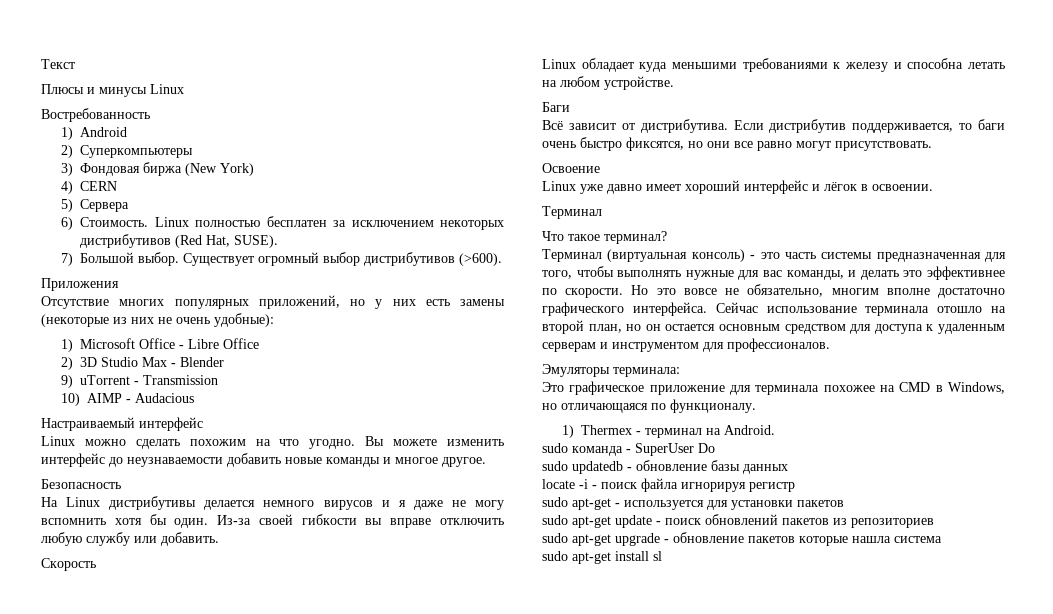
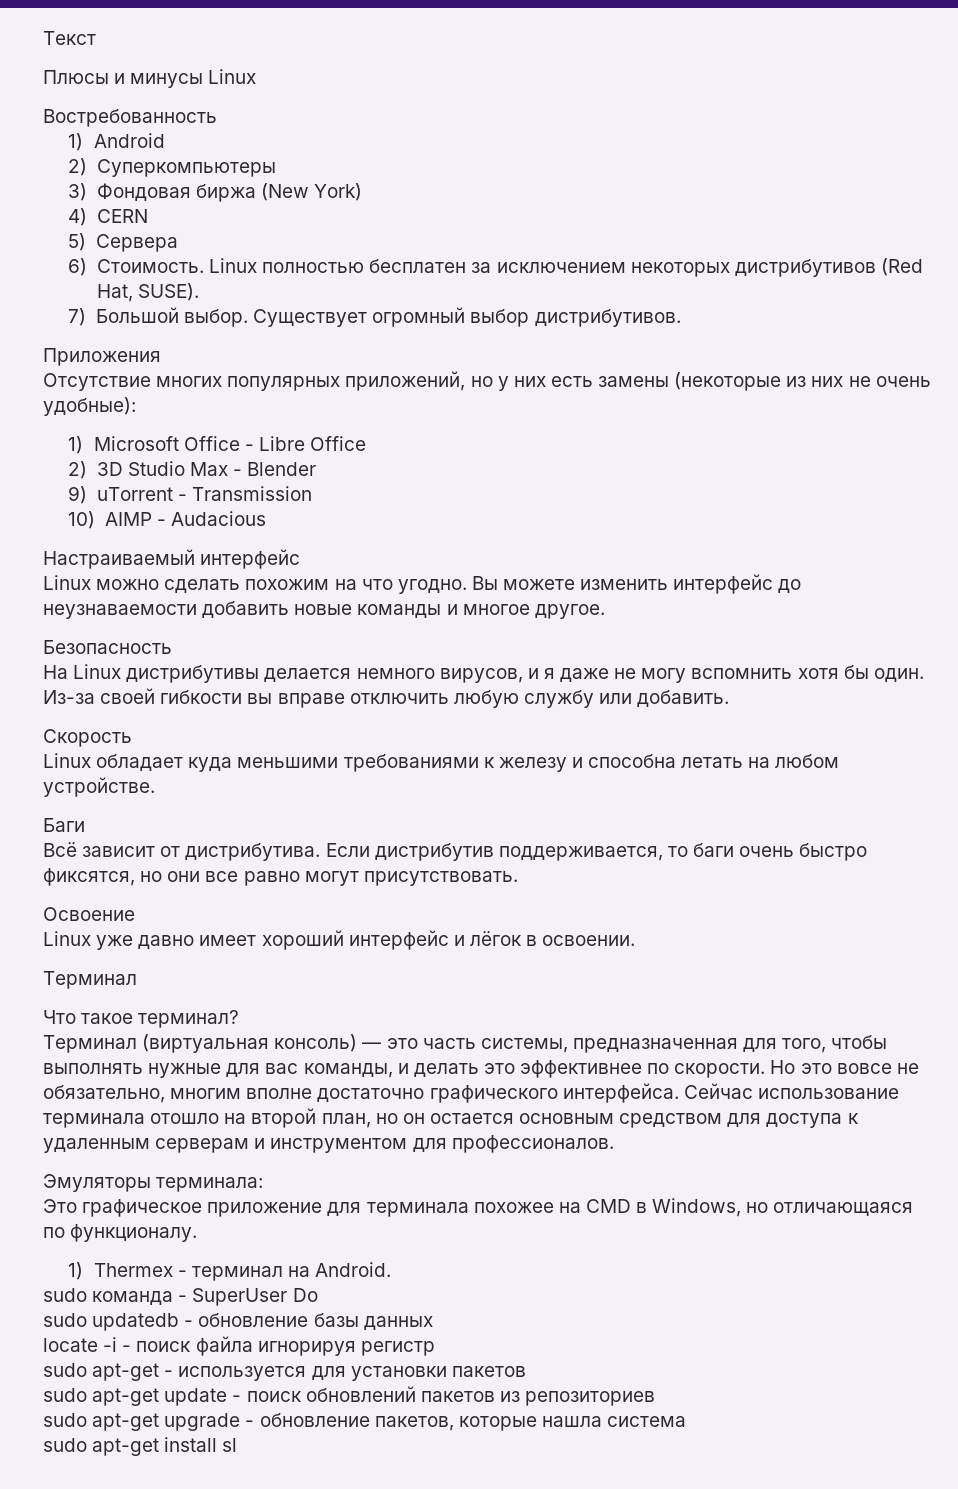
[364,252,503,266] дистрибутивов (>600). -> [534,309,681,327] дистрибутивов.
[323,500,373,510] вирусов -> [439,668,523,683] вирусов,
[750,255,756,259] - -> [362,1042,382,1049] —
[821,252,873,259] системы -> [480,1038,568,1053] системы,
[748,536,795,543] пакетов -> [374,1416,454,1431] пакетов,

